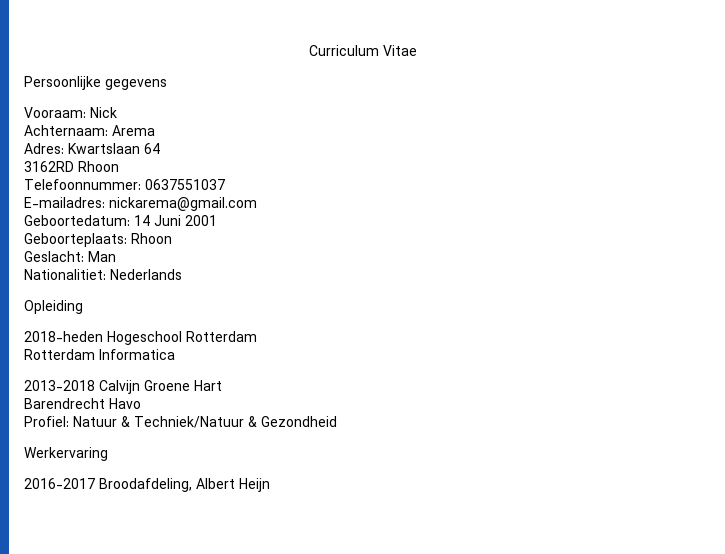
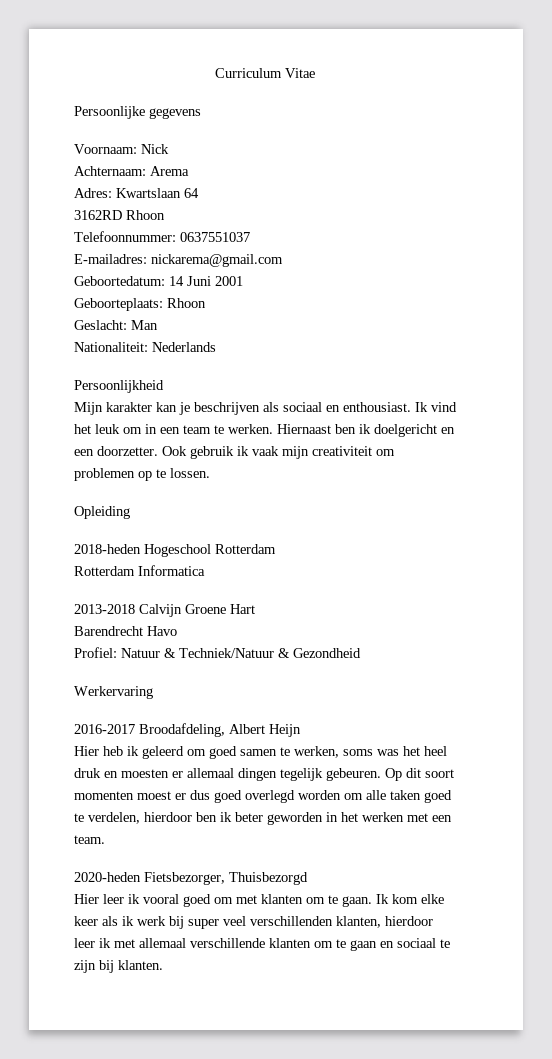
[24,107,86,118] Vooraam: -> [74,144,137,154] Voornaam:
[24,269,106,280] Nationalitiet: -> [74,342,148,352] Nationaliteit:
(182, 274) none -> [74,380,164,393] [74,402,457,415] [74,424,455,437] [74,446,395,459] [74,468,210,481] // Persoonlijkheid // Mijn karakter kan je beschrijven als sociaal en enthousiast. Ik vind het leuk om in een team te werken. Hiernaast ben ik doelgericht en een doorzetter. Ook gebruik ik vaak mijn creativiteit om problemen op te lossen.
(270, 485) none -> [74,746,447,759] [74,768,454,781] [74,790,452,803] [74,812,452,825] [74,835,105,844] [74,872,308,885] [74,894,444,907] [74,916,433,929] [74,938,450,951] [74,960,163,973] // Hier heb ik geleerd om goed samen te werken, soms was het heel druk en moesten er allemaal dingen tegelijk gebeuren. Op dit soort momenten moest er dus goed overlegd worden om alle taken goed te verdelen, hierdoor ben ik beter geworden in het werken met een team. // 2020-heden Fietsbezorger, Thuisbezorgd // Hier leer ik vooral goed om met klanten om te gaan. Ik kom elke keer als ik werk bij super veel verschillenden klanten, hierdoor leer ik met allemaal verschillende klanten om te gaan en sociaal te zijn bij klanten.

